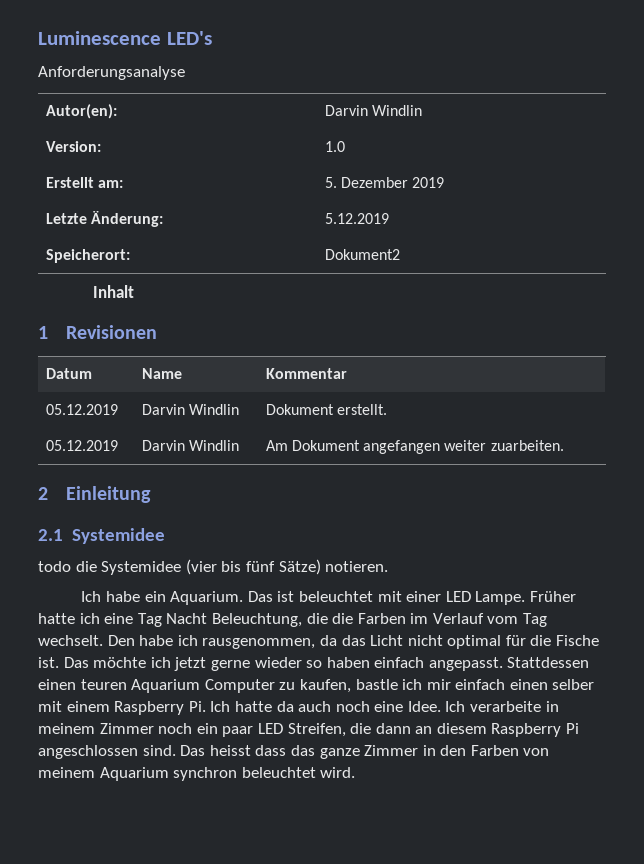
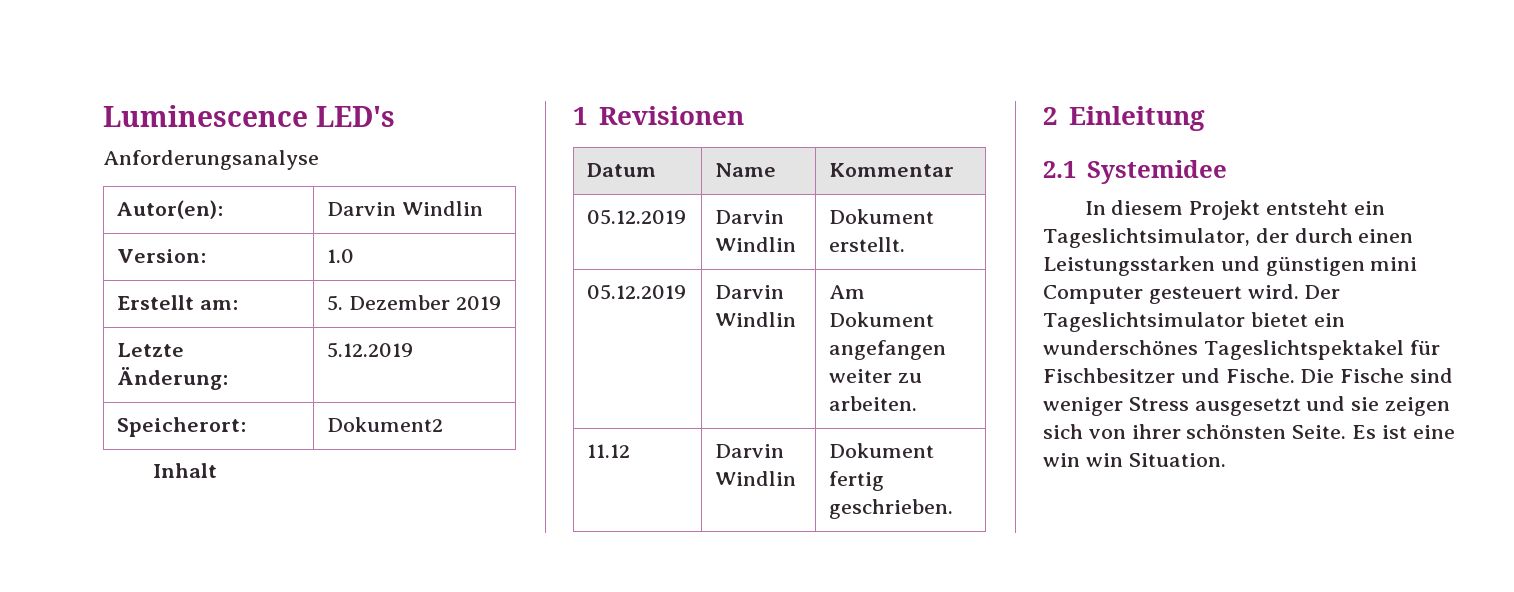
[490,440,564,451] [38,486,151,503] [38,528,165,544] [38,559,389,575] [81,591,576,605] [38,613,548,627] [38,635,600,649] [38,657,590,671] [38,679,595,693] [38,701,559,715] [38,723,580,737] [38,745,550,759] [38,767,356,781] zuarbeiten. // 2 Einleitung // 2.1 Systemidee // todo die Systemidee (vier bis fünf Sätze) notieren. // Ich habe ein Aquarium. Das ist beleuchtet mit einer LED Lampe. Früher hatte ich eine Tag Nacht Beleuchtung, die die Farben im Verlauf vom Tag wechselt. Den habe ich rausgenommen, da das Licht nicht optimal für die Fische ist. Das möchte ich jetzt gerne wieder so haben einfach angepasst. Stattdessen einen teuren Aquarium Computer zu kaufen, bastle ich mir einfach einen selber mit einem Raspberry Pi. Ich hatte da auch noch eine Idee. Ich verarbeite in meinem Zimmer noch ein paar LED Streifen, die dann an diesem Raspberry Pi angeschlossen sind. Das heisst dass das ganze Zimmer in den Farben von meinem Aquarium synchron beleuchtet wird. -> [897,373,922,383] [829,396,918,411] [587,444,631,458] [715,444,785,458] [715,471,797,486] [829,443,935,458] [829,471,885,491] [829,499,954,519] [1043,106,1205,131] [1043,160,1227,184] [1084,200,1385,220] [1043,228,1414,248] [1043,256,1418,276] [1043,284,1341,304] [1043,312,1345,332] [1043,340,1440,360] [1043,368,1454,383] [1043,396,1451,416] [1043,424,1455,439] [1043,453,1226,467] zu arbeiten. // 11.12 | Darvin Windlin | Dokument fertig geschrieben. // 2 Einleitung // 2.1 Systemidee // In diesem Projekt entsteht ein Tageslichtsimulator, der durch einen Leistungsstarken und günstigen mini Computer gesteuert wird. Der Tageslichtsimulator bietet ein wunderschönes Tageslichtspektakel für Fischbesitzer und Fische. Die Fische sind weniger Stress ausgesetzt und sie zeigen sich von ihrer schönsten Seite. Es ist eine win win Situation.

